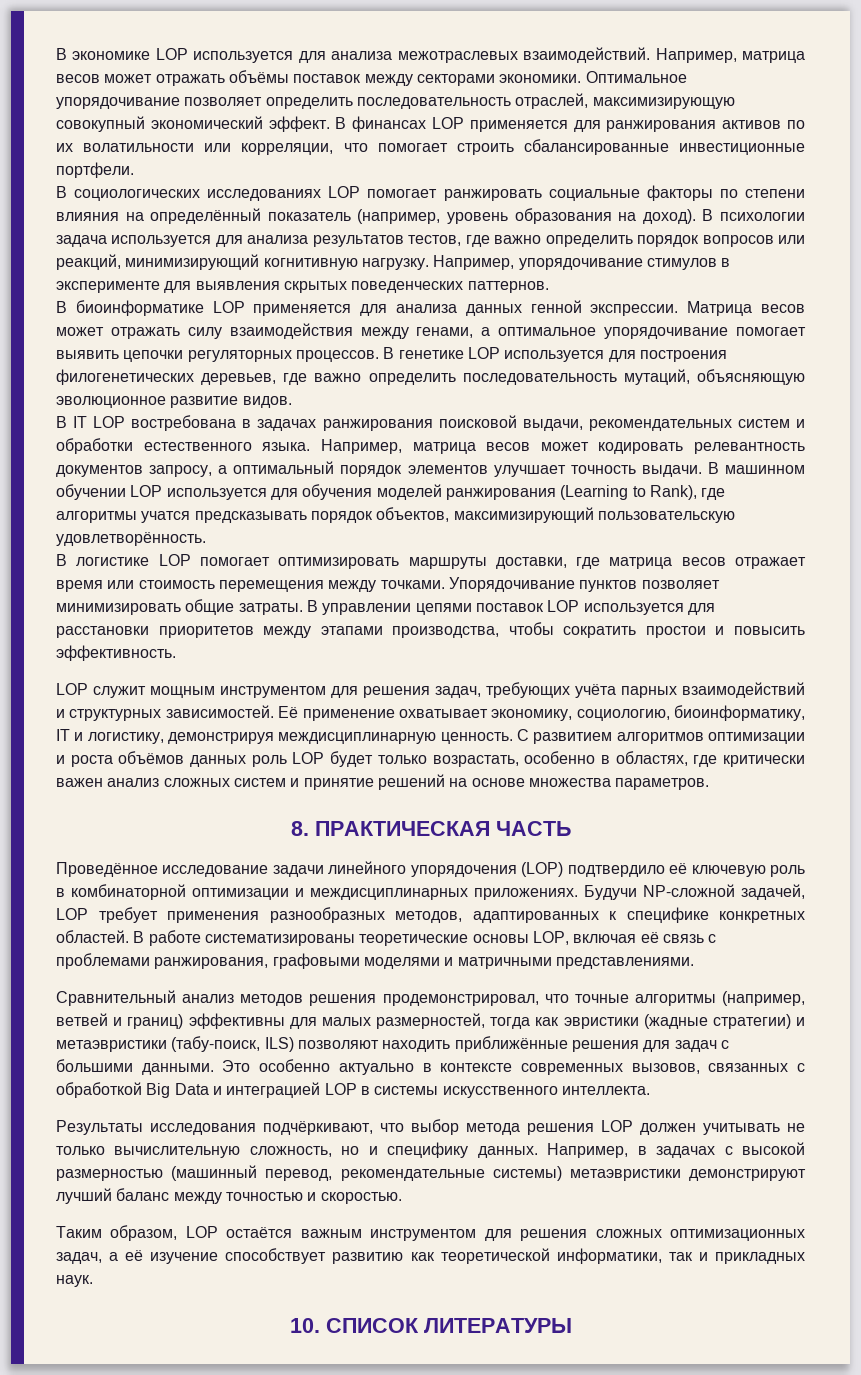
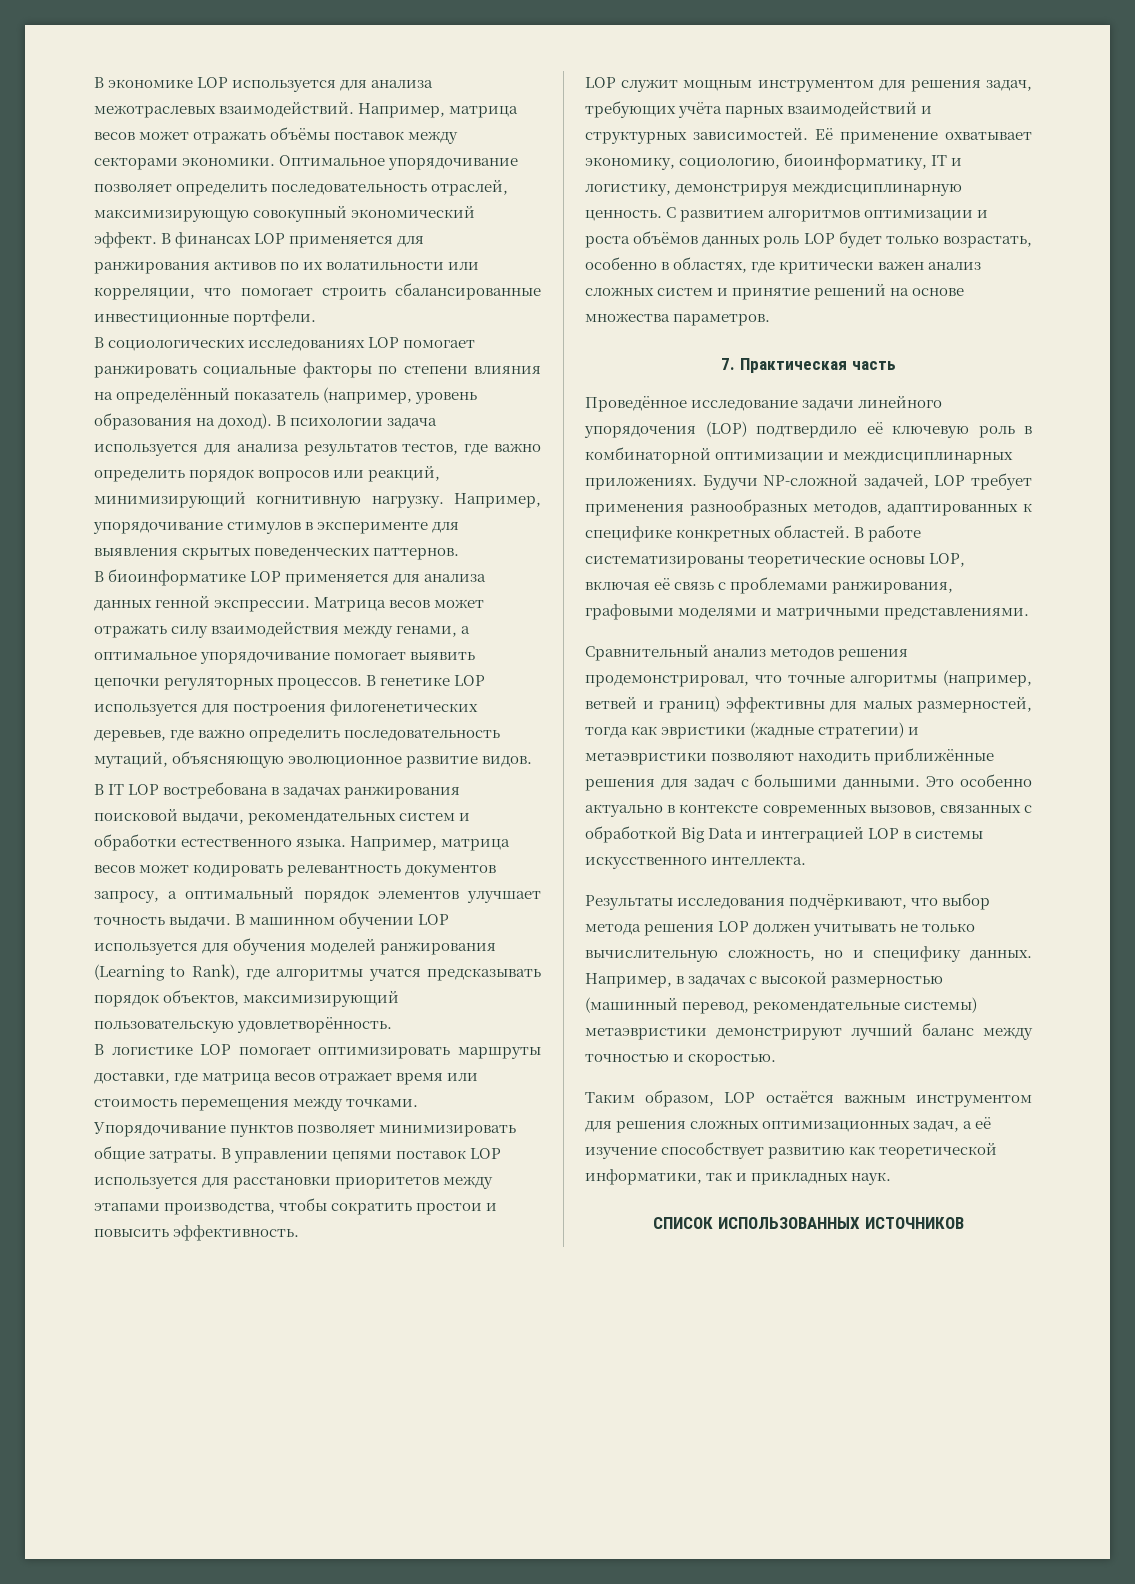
[290,821,571,836] 8. ПРАКТИЧЕСКАЯ ЧАСТЬ -> [721,358,896,373] 7. Практическая часть
[171,1036,294,1052] (табу-поиск, ILS) -> (707, 758) none
[289,1318,572,1333] 10. СПИСОК ЛИТЕРАТУРЫ -> [653,1217,964,1229] СПИСОК ИСПОЛЬЗОВАННЫХ ИСТОЧНИКОВ

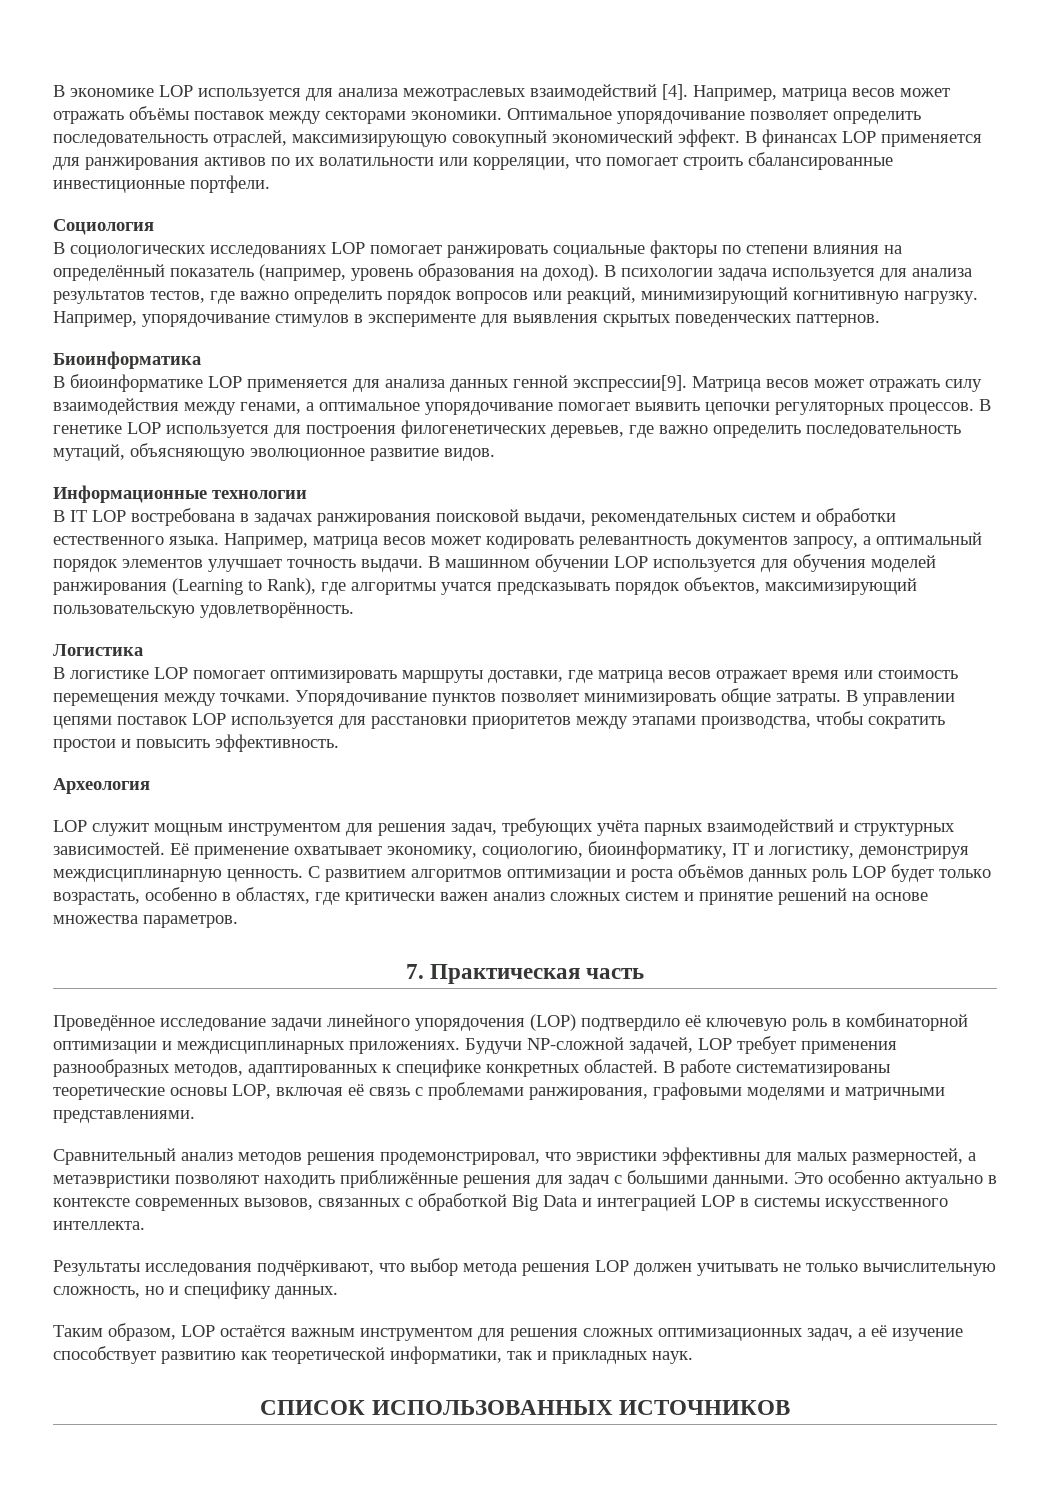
[219,101,355,117] взаимодействий. -> [530,84,688,101] взаимодействий [4].
(317, 318) none -> [53,219,154,235] // Социология
(460, 554) none -> [53,351,201,369] // Биоинформатика
[214,599,311,612] экспрессии. -> [573,375,687,392] экспрессии[9].
(533, 761) none -> [53,485,307,503] // Информационные технологии
(393, 1025) none -> [53,644,143,656] // Логистика
(300, 1233) none -> [53,778,150,794] // Археология
[787,670,1032,687] [585,696,1032,713] [585,722,920,739] точные алгоритмы (например, ветвей и границ) эффективны для малых размерностей, тогда как эвристики (жадные стратегии) и -> [576,1147,976,1165] эвристики эффективны для малых размерностей, а
[585,971,944,988] [585,997,978,1014] [585,1023,1033,1040] [585,1053,777,1066] Например, в задачах с высокой размерностью (машинный перевод, рекомендательные системы) метаэвристики демонстрируют лучший баланс между точностью и скоростью. -> (338, 1292) none

